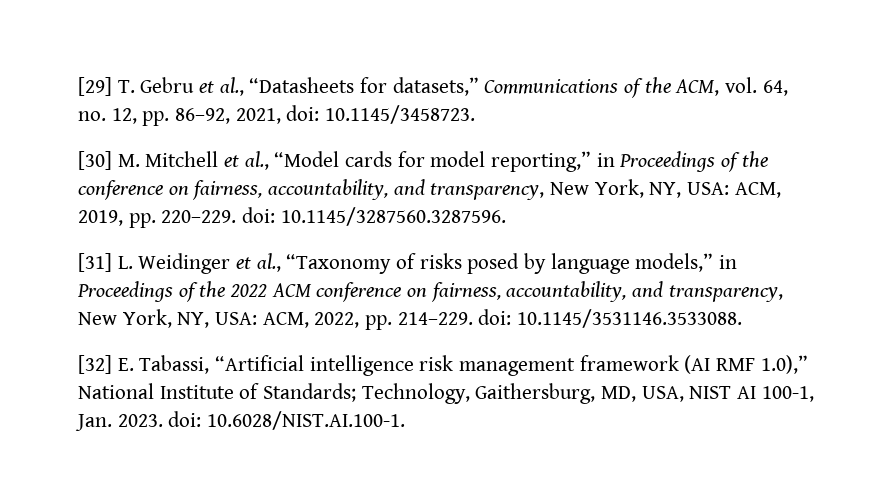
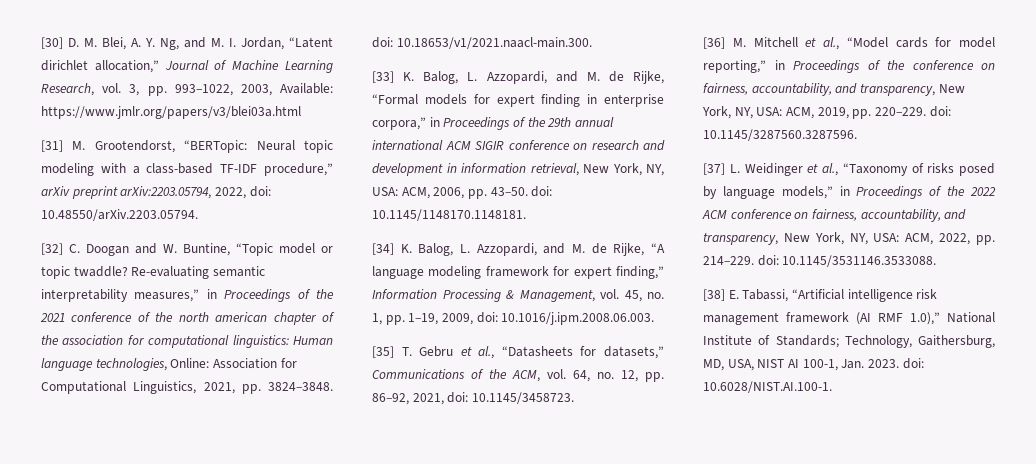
[78,77,112,96] [29] -> [41,37,333,50] [41,60,333,73] [41,83,333,96] [41,106,301,119] [41,140,333,153] [41,163,333,176] [41,186,271,199] [41,209,198,221] [41,243,333,256] [41,266,265,279] [41,289,335,302] [40,312,336,325] [41,335,333,348] [41,358,297,371] [41,381,333,394] [372,37,592,49] [372,71,664,84] [372,94,664,107] [372,117,614,130] [372,140,665,151] [372,163,664,176] [372,186,553,199] [372,209,526,221] [372,243,665,256] [372,266,664,279] [372,289,664,302] [372,312,655,325] [372,346,394,358] [30] D. M. Blei, A. Y. Ng, and M. I. Jordan, “Latent dirichlet allocation,” Journal of Machine Learning Research, vol. 3, pp. 993–1022, 2003, Available: https://www.jmlr.org/papers/v3/blei03a.html // [31] M. Grootendorst, “BERTopic: Neural topic modeling with a class-based TF-IDF procedure,” arXiv preprint arXiv:2203.05794, 2022, doi: 10.48550/arXiv.2203.05794. // [32] C. Doogan and W. Buntine, “Topic model or topic twaddle? Re-evaluating semantic interpretability measures,” in Proceedings of the 2021 conference of the north american chapter of the association for computational linguistics: Human language technologies, Online: Association for Computational Linguistics, 2021, pp. 3824–3848. doi: 10.18653/v1/2021.naacl-main.300. // [33] K. Balog, L. Azzopardi, and M. de Rijke, “Formal models for expert finding in enterprise corpora,” in Proceedings of the 29th annual international ACM SIGIR conference on research and development in information retrieval, New York, NY, USA: ACM, 2006, pp. 43–50. doi: 10.1145/1148170.1148181. // [34] K. Balog, L. Azzopardi, and M. de Rijke, “A language modeling framework for expert finding,” Information Processing & Management, vol. 45, no. 1, pp. 1–19, 2009, doi: 10.1016/j.ipm.2008.06.003. // [35]
[78,151,112,170] [30] -> [703,37,725,49] [36]
[78,253,112,272] [31] -> [703,163,725,175] [37]
[78,355,112,374] [32] -> [703,289,725,301] [38]

